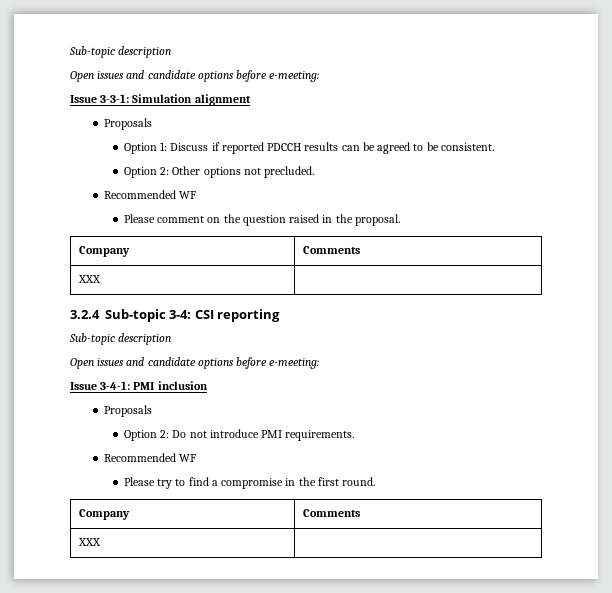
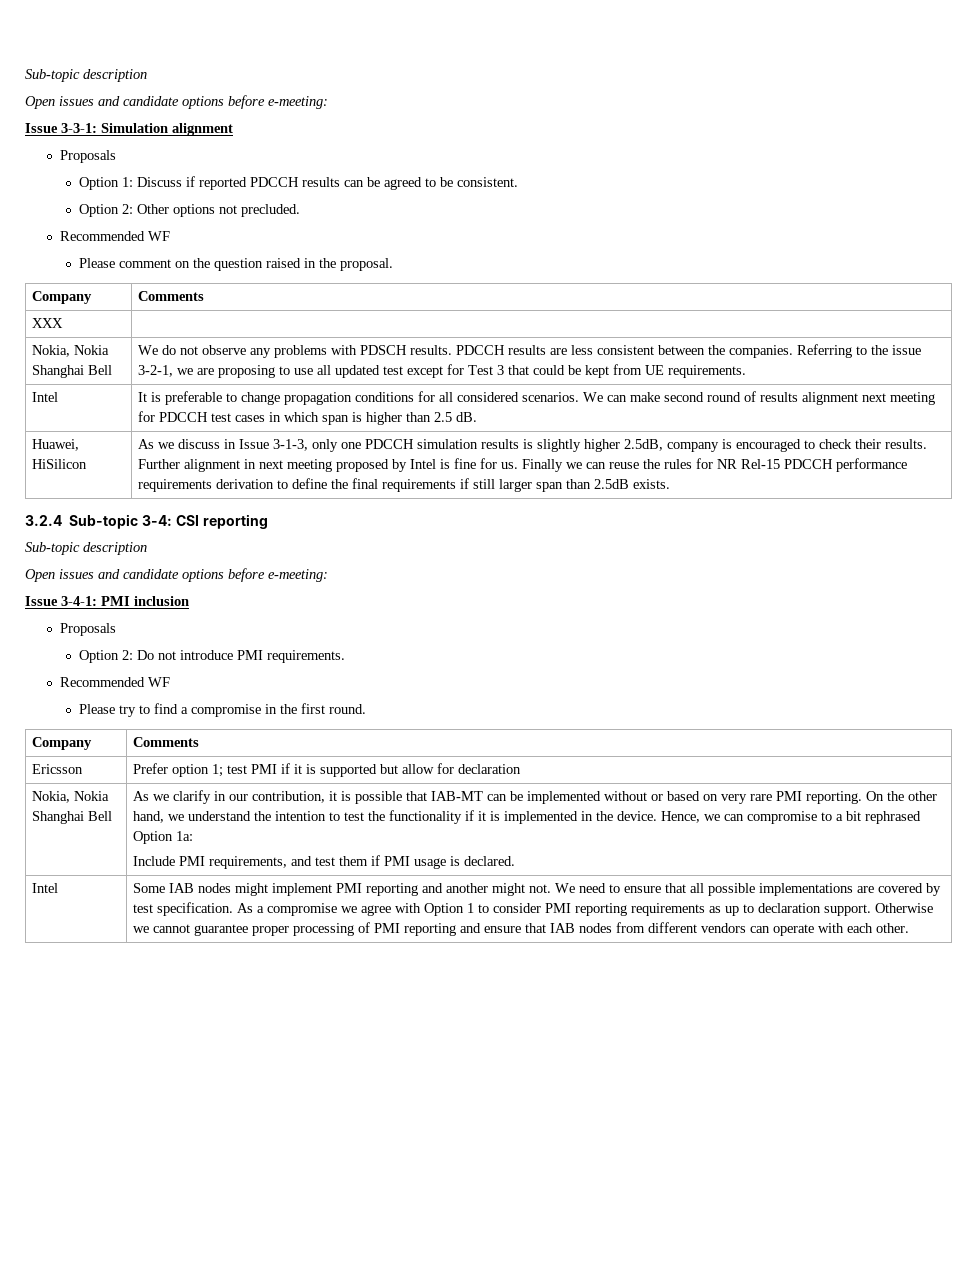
(101, 279) none -> [32,345,110,357] [32,365,113,378] [138,344,922,358] [138,364,747,378] [32,392,59,402] [138,391,936,405] [138,411,478,425] [32,439,80,451] [32,459,88,469] [138,439,928,452] [138,458,908,472] [138,478,671,492] // Nokia, Nokia Shanghai Bell | We do not observe any problems with PDSCH results. PDCCH results are less consistent between the companies. Referring to the issue 3-2-1, we are proposing to use all updated test except for Test 3 that could be kept from UE requirements. // Intel | It is preferable to change propagation conditions for all considered scenarios. We can make second round of results alignment next meeting for PDCCH test cases in which span is higher than 2.5 dB. // Huawei, HiSilicon | As we discuss in Issue 3-1-3, only one PDCCH simulation results is slightly higher 2.5dB, company is encouraged to check their results. Further alignment in next meeting proposed by Intel is fine for us. Finally we can reuse the rules for NR Rel-15 PDCCH performance requirements derivation to define the final requirements if still larger span than 2.5dB exists.
[77,538,101,546] XXX | -> [32,764,84,774] [133,763,522,777] [32,791,110,803] [32,811,113,824] [133,790,938,804] [133,810,922,824] [133,831,194,844] [133,855,516,869] [32,883,59,893] [133,883,942,896] [133,902,934,916] [133,922,910,936] Ericsson | Prefer option 1; test PMI if it is supported but allow for declaration // Nokia, Nokia Shanghai Bell | As we clarify in our contribution, it is possible that IAB-MT can be implemented without or based on very rare PMI reporting. On the other hand, we understand the intention to test the functionality if it is implemented in the device. Hence, we can compromise to a bit rephrased Option 1a: // Include PMI requirements, and test them if PMI usage is declared. // Intel | Some IAB nodes might implement PMI reporting and another might not. We need to ensure that all possible implementations are covered by test specification. As a compromise we agree with Option 1 to consider PMI reporting requirements as up to declaration support. Otherwise we cannot guarantee proper processing of PMI reporting and ensure that IAB nodes from different vendors can operate with each other.

